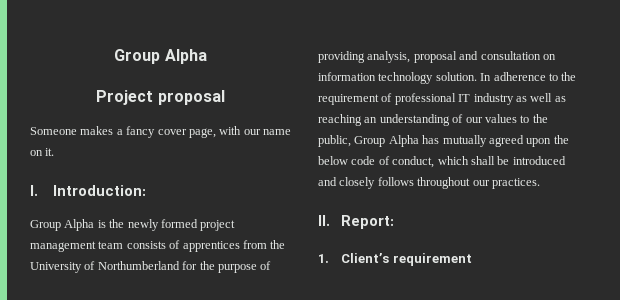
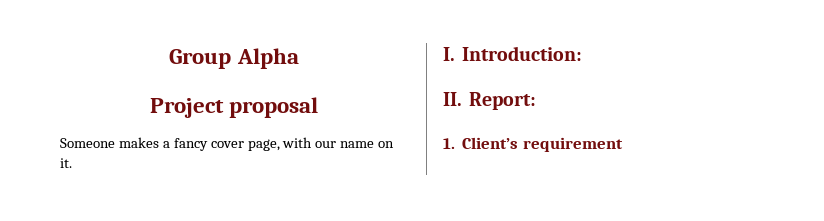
[30,219,236,231] [30,240,286,252] [30,261,272,273] [318,51,556,63] [318,72,577,84] [318,93,566,105] [318,114,548,126] [318,135,569,147] [318,156,566,168] [318,177,540,189] // Group Alpha is the newly formed project management team consists of apprentices from the University of Northumberland for the purpose of providing analysis, proposal and consultation on information technology solution. In adherence to the requirement of professional IT industry as well as reaching an understanding of our values to the public, Group Alpha has mutually agreed upon the below code of conduct, which shall be introduced and closely follows throughout our practices. -> (583, 53) none

